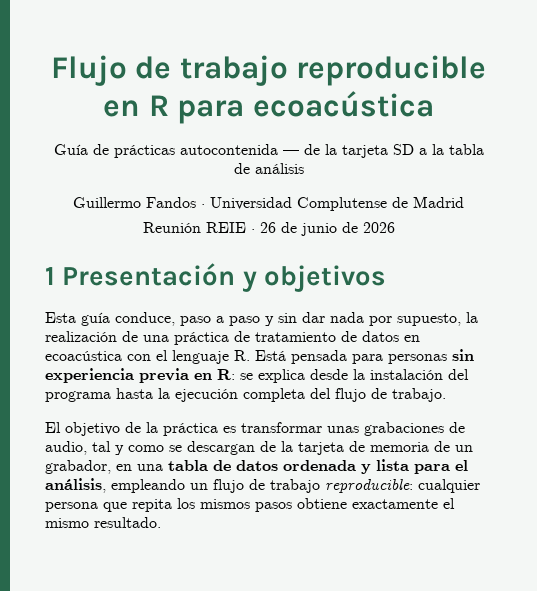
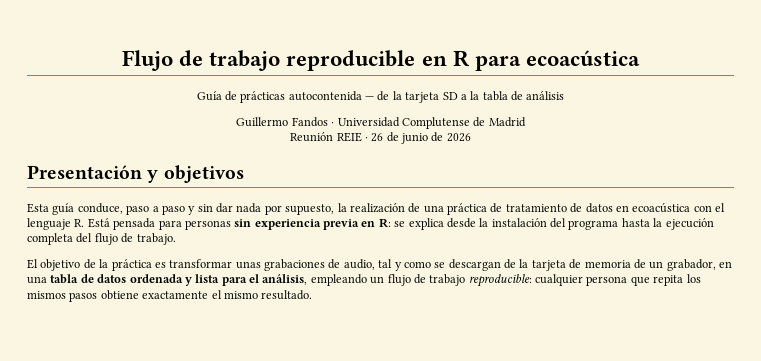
[45,267,55,285] 1 -> (471, 137) none

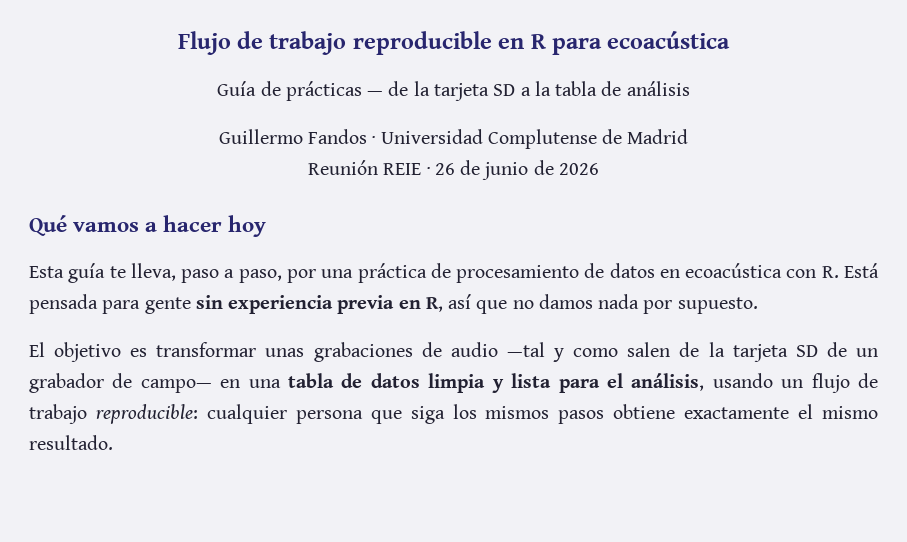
[288,91,362,101] autocontenida -> (362, 91) none
[27,165,244,183] [27,203,421,215] Presentación y objetivos // Esta guía conduce, paso a paso y sin dar nada por supuesto, la realización de -> [29,215,267,237] [29,263,316,283] Qué vamos a hacer hoy // Esta guía te lleva, paso a paso, por
[505,204,567,212] tratamiento -> [456,265,580,283] procesamiento
[715,203,725,212] [27,218,71,230] el lenguaje -> (817, 273) none
[184,220,231,230] personas -> [144,297,191,314] gente
[378,218,714,230] [27,233,176,245] R: se explica desde la instalación del programa hasta la ejecución completa del flujo de trabajo. -> [425,294,758,314] R, así que no damos nada por supuesto.
[83,259,152,271] de la práctica -> (122, 352) none
[343,259,716,271] audio, tal y como se descargan de la tarjeta de memoria de un grabador, -> [450,342,879,362] [29,373,212,393] audio —tal y como salen de la tarjeta SD de un grabador de campo—
[129,274,183,283] ordenada -> [428,373,486,393] limpia
[310,274,367,286] empleando -> [712,373,773,388] usando
[653,275,684,286] repita -> [410,406,445,424] siga

